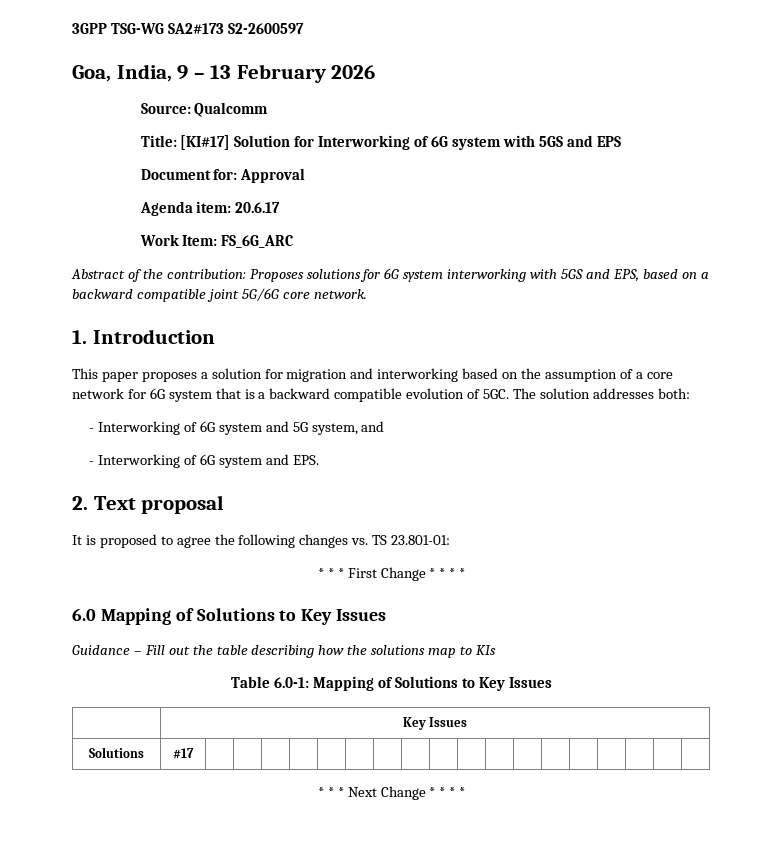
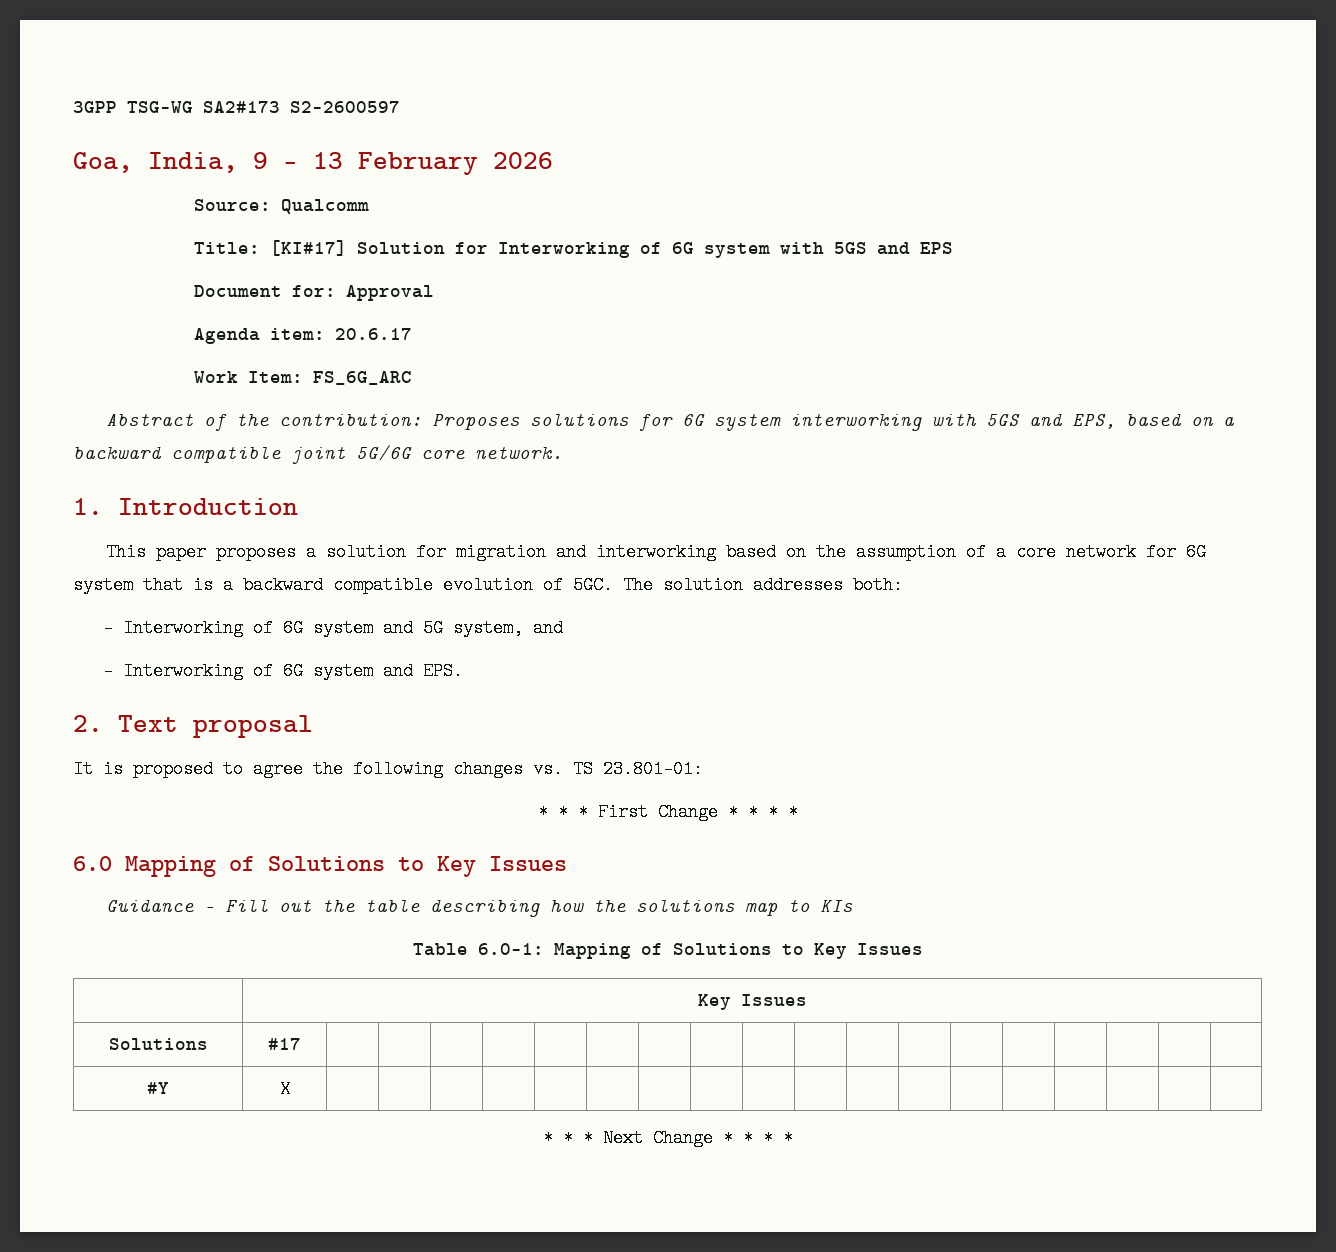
(194, 753) none -> [147,1082,169,1094] [279,1080,290,1098] // #Y | X | | | | | | | | | | | | | | | | | |

